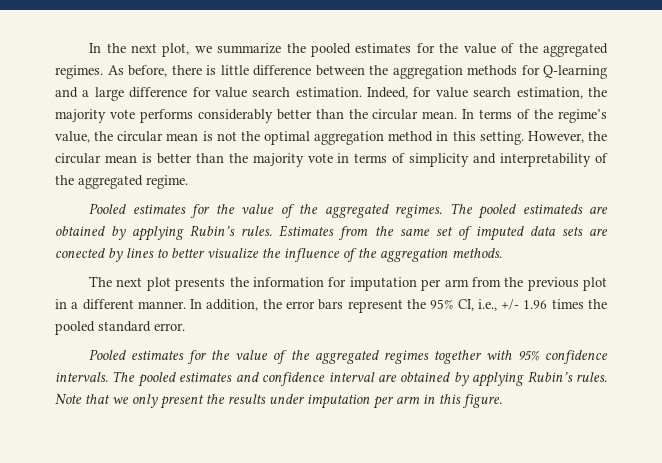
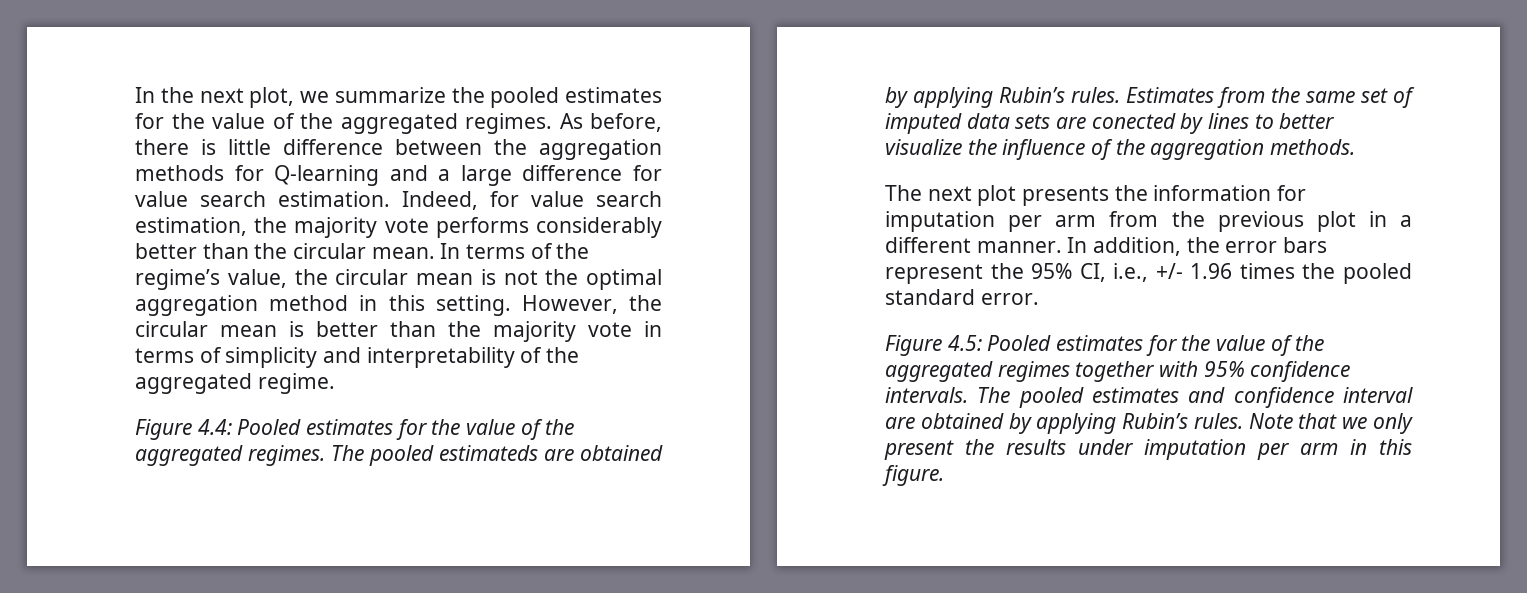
(188, 182) none -> [135,419,232,440] Figure 4.4:
(185, 327) none -> [885,335,982,356] Figure 4.5:

